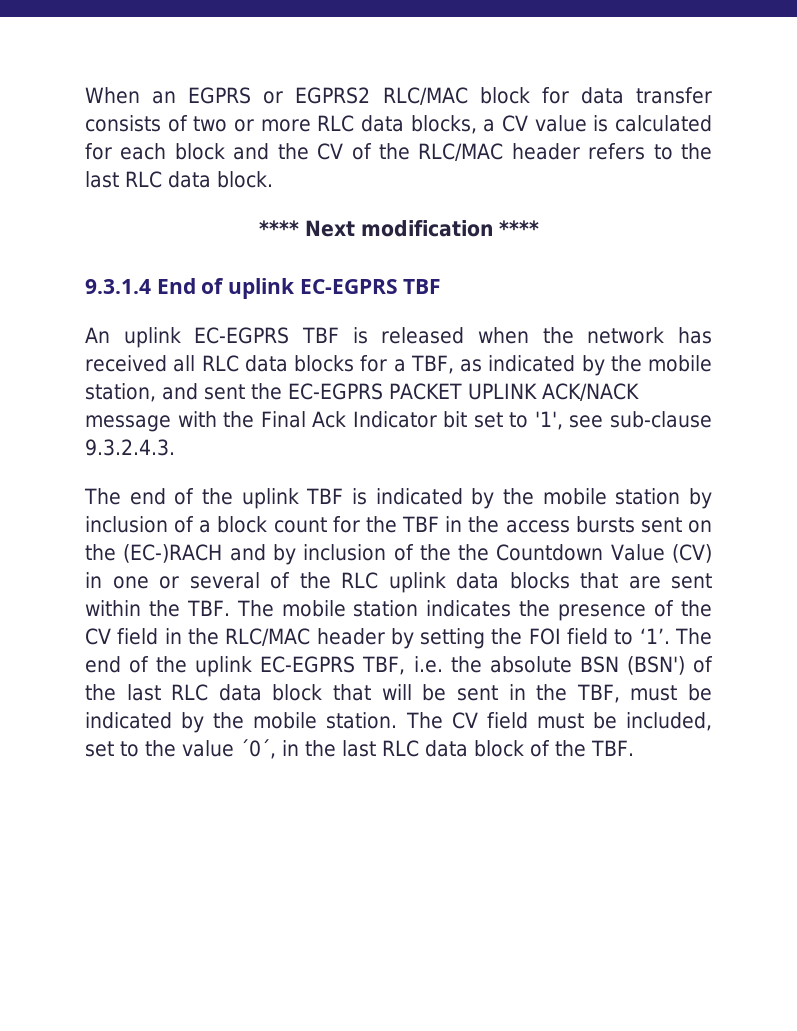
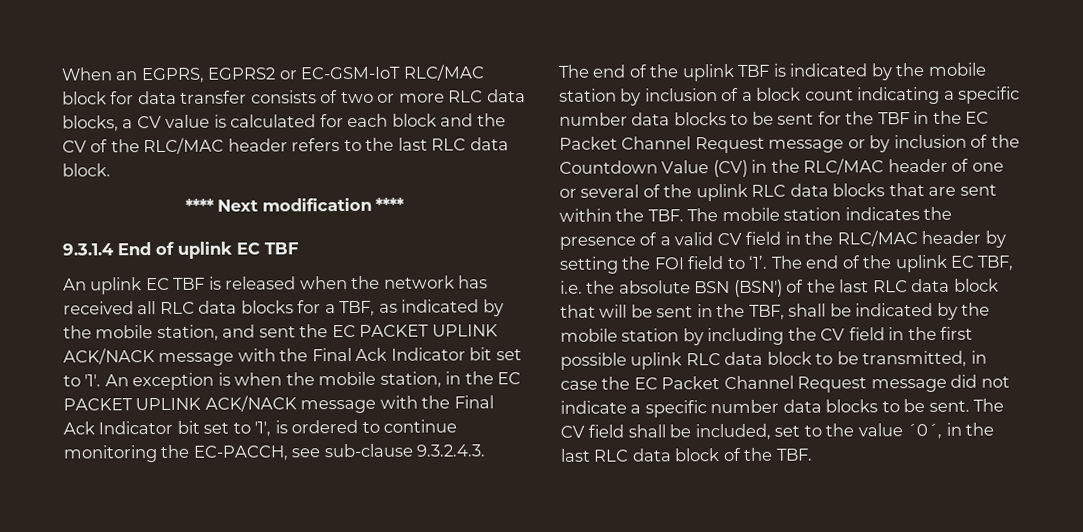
[188,87,371,104] EGPRS or EGPRS2 -> [140,66,402,84] EGPRS, EGPRS2 or EC-GSM-IoT
[299,279,398,294] EC-EGPRS -> [236,242,260,255] EC
[194,327,290,344] EC-EGPRS -> [145,277,170,291] EC
[288,383,383,400] EC-EGPRS -> [331,324,498,338] [63,347,522,367] [63,371,522,391] EC PACKET UPLINK ACK/NACK message with the Final Ack Indicator bit set to '1'. An exception is when the mobile station, in the EC
(563, 420) none -> [274,419,458,434] [63,444,289,463] is ordered to continue monitoring the EC-PACCH,
(327, 525) none -> [857,86,1021,105] [559,111,815,126] indicating a specific number data blocks to be sent
[505,516,712,533] [85,544,266,563] access bursts sent on the (EC-)RACH and -> [965,111,990,124] [559,136,866,154] EC Packet Channel Request message or
[458,544,490,561] the -> (1020, 141) none
(102, 580) none -> [770,158,970,175] the RLC/MAC header of
[341,572,446,593] RLC uplink -> [695,183,787,202] uplink RLC
[681,600,713,617] the -> [659,232,714,246] a valid
[260,656,356,673] EC-EGPRS -> [950,255,976,268] EC
[630,685,678,701] must -> [788,303,827,317] shall
[326,712,398,729] station. -> [621,326,974,346] [560,350,987,370] [560,374,1010,393] [560,398,970,418] station by including the CV field in the first possible uplink RLC data block to be transmitted, in case the EC Packet Channel Request message did not indicate a specific number data blocks to be sent.
[536,713,584,729] must -> [627,424,666,438] shall

